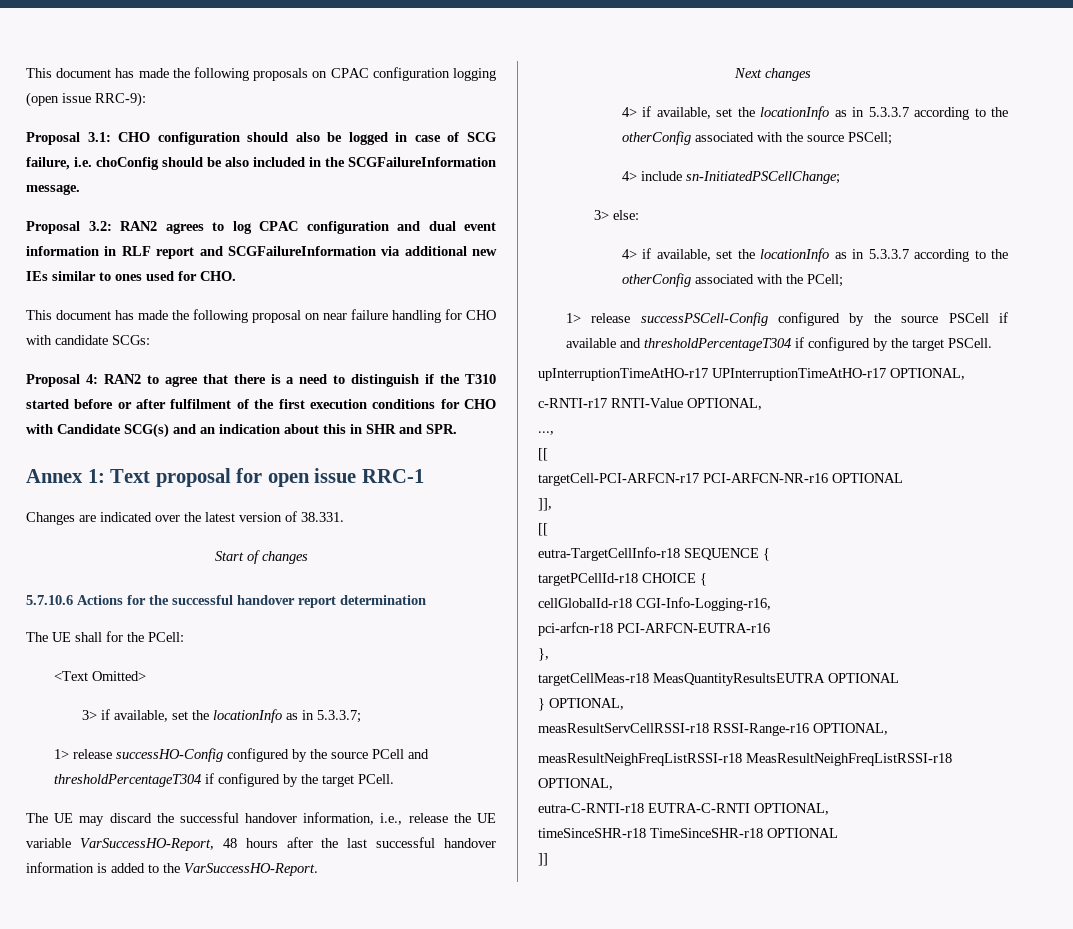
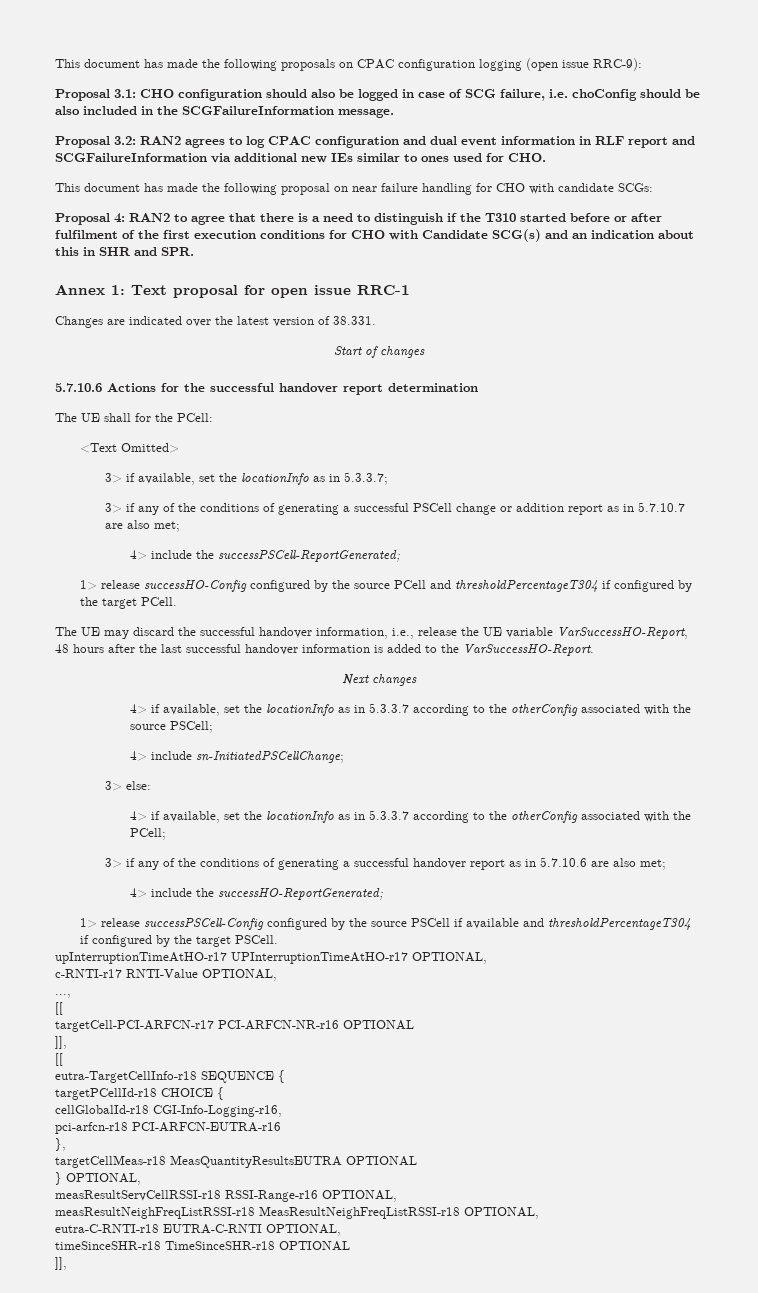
(361, 716) none -> [105,502,686,515] [105,520,181,532] [130,550,401,562] // 3> if any of the conditions of generating a successful PSCell change or addition report as in 5.7.10.7 are also met; // 4> include the successPSCell-ReportGenerated;
(843, 280) none -> [105,857,667,870] [130,888,384,900] // 3> if any of the conditions of generating a successful handover report as in 5.7.10.6 are also met; // 4> include the successHO-ReportGenerated;
[538,853,548,866] ]] -> [55,1257,67,1270] ]],

